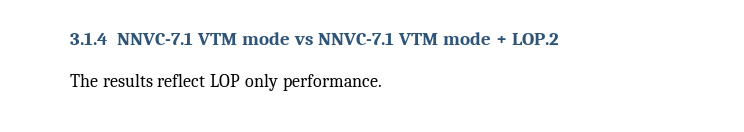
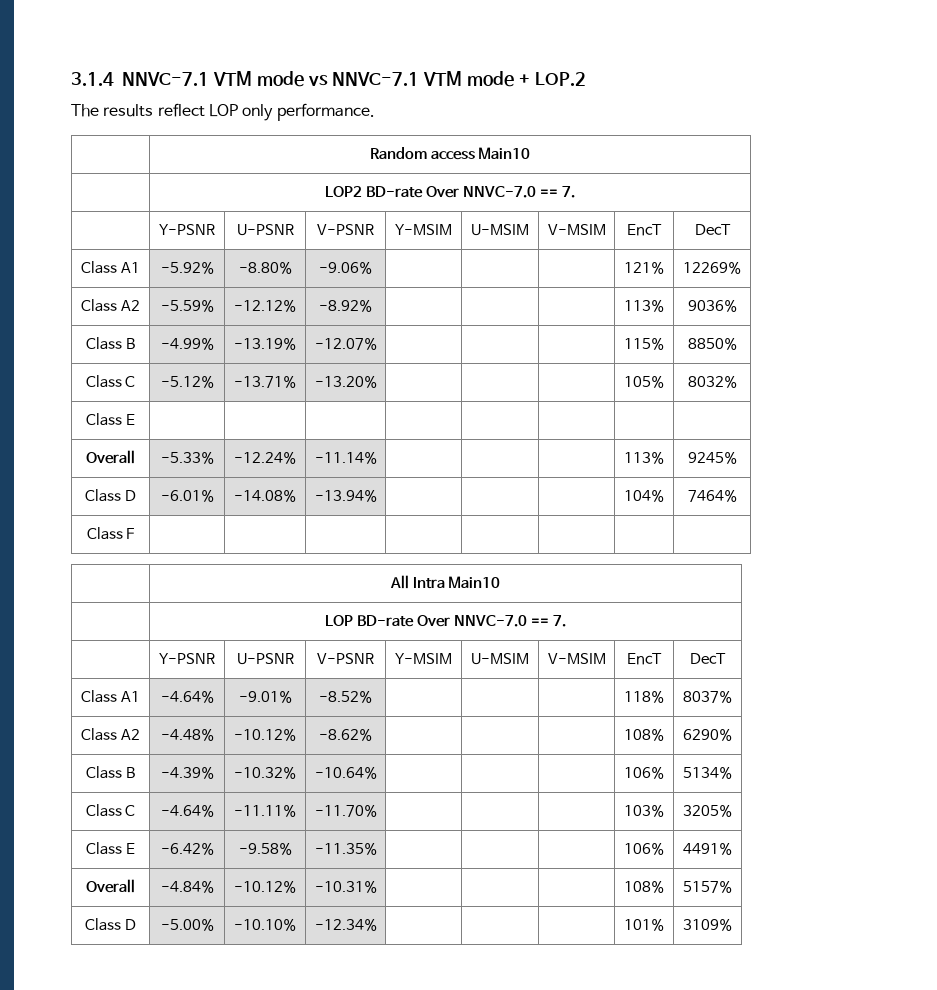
(382, 82) none -> [369,147,531,160] [325,186,575,198] [159,224,215,235] [236,224,294,236] [317,224,374,235] [395,224,452,235] [471,224,529,236] [547,224,606,235] [627,224,662,236] [694,224,731,235] [81,261,140,274] [160,261,214,274] [238,261,292,274] [319,261,372,274] [624,261,664,274] [683,261,741,274] [81,299,140,312] [160,299,214,312] [234,299,296,312] [319,299,372,312] [624,299,664,312] [687,299,737,312] [86,337,135,350] [160,337,214,350] [234,337,296,350] [314,337,377,350] [624,337,664,350] [687,337,737,350] [85,375,136,388] [160,375,214,388] [234,375,296,388] [314,375,377,388] [624,375,664,388] [687,375,737,388] [86,413,135,426] [86,450,135,464] [160,451,214,464] [234,451,296,464] [314,451,377,464] [624,451,664,464] [687,451,737,464] [85,489,136,502] [160,489,214,502] [234,489,296,502] [314,489,377,502] [624,489,664,502] [687,489,737,502] [86,527,135,540] [389,575,501,589] [325,615,566,627] [159,653,215,664] [236,653,294,665] [317,653,374,664] [395,653,452,664] [471,653,529,665] [547,653,606,664] [627,653,662,665] [690,653,726,664] [81,690,140,703] [160,690,214,703] [238,690,292,703] [319,690,372,703] [624,690,664,703] [683,690,732,703] [81,728,140,741] [160,728,214,741] [234,728,296,741] [319,728,372,741] [624,728,664,741] [683,728,732,741] [86,766,135,779] [160,766,214,779] [234,766,296,779] [314,766,377,779] [624,766,664,779] [683,766,732,779] [85,804,136,817] [160,804,214,817] [234,804,296,817] [314,804,377,817] [624,804,664,817] [683,804,732,817] [86,842,135,855] [160,842,214,855] [238,842,292,855] [314,842,377,855] [624,842,664,855] [683,842,732,855] [86,879,135,893] [160,880,214,893] [234,880,296,893] [314,880,377,893] [624,880,664,893] [683,880,732,893] [85,918,136,931] [160,918,214,931] [234,918,296,931] [314,918,377,931] [624,918,664,931] [683,918,732,931] // | Random access Main10 // | LOP2 BD-rate Over NNVC-7.0 == 7. // | Y-PSNR | U-PSNR | V-PSNR | Y-MSIM | U-MSIM | V-MSIM | EncT | DecT // Class A1 | -5.92% | -8.80% | -9.06% | | | | 121% | 12269% // Class A2 | -5.59% | -12.12% | -8.92% | | | | 113% | 9036% // Class B | -4.99% | -13.19% | -12.07% | | | | 115% | 8850% // Class C | -5.12% | -13.71% | -13.20% | | | | 105% | 8032% // Class E | | | | | | | | // Overall | -5.33% | -12.24% | -11.14% | | | | 113% | 9245% // Class D | -6.01% | -14.08% | -13.94% | | | | 104% | 7464% // Class F | | | | | | | | // | All Intra Main10 // | LOP BD-rate Over NNVC-7.0 == 7. // | Y-PSNR | U-PSNR | V-PSNR | Y-MSIM | U-MSIM | V-MSIM | EncT | DecT // Class A1 | -4.64% | -9.01% | -8.52% | | | | 118% | 8037% // Class A2 | -4.48% | -10.12% | -8.62% | | | | 108% | 6290% // Class B | -4.39% | -10.32% | -10.64% | | | | 106% | 5134% // Class C | -4.64% | -11.11% | -11.70% | | | | 103% | 3205% // Class E | -6.42% | -9.58% | -11.35% | | | | 106% | 4491% // Overall | -4.84% | -10.12% | -10.31% | | | | 108% | 5157% // Class D | -5.00% | -10.10% | -12.34% | | | | 101% | 3109%

